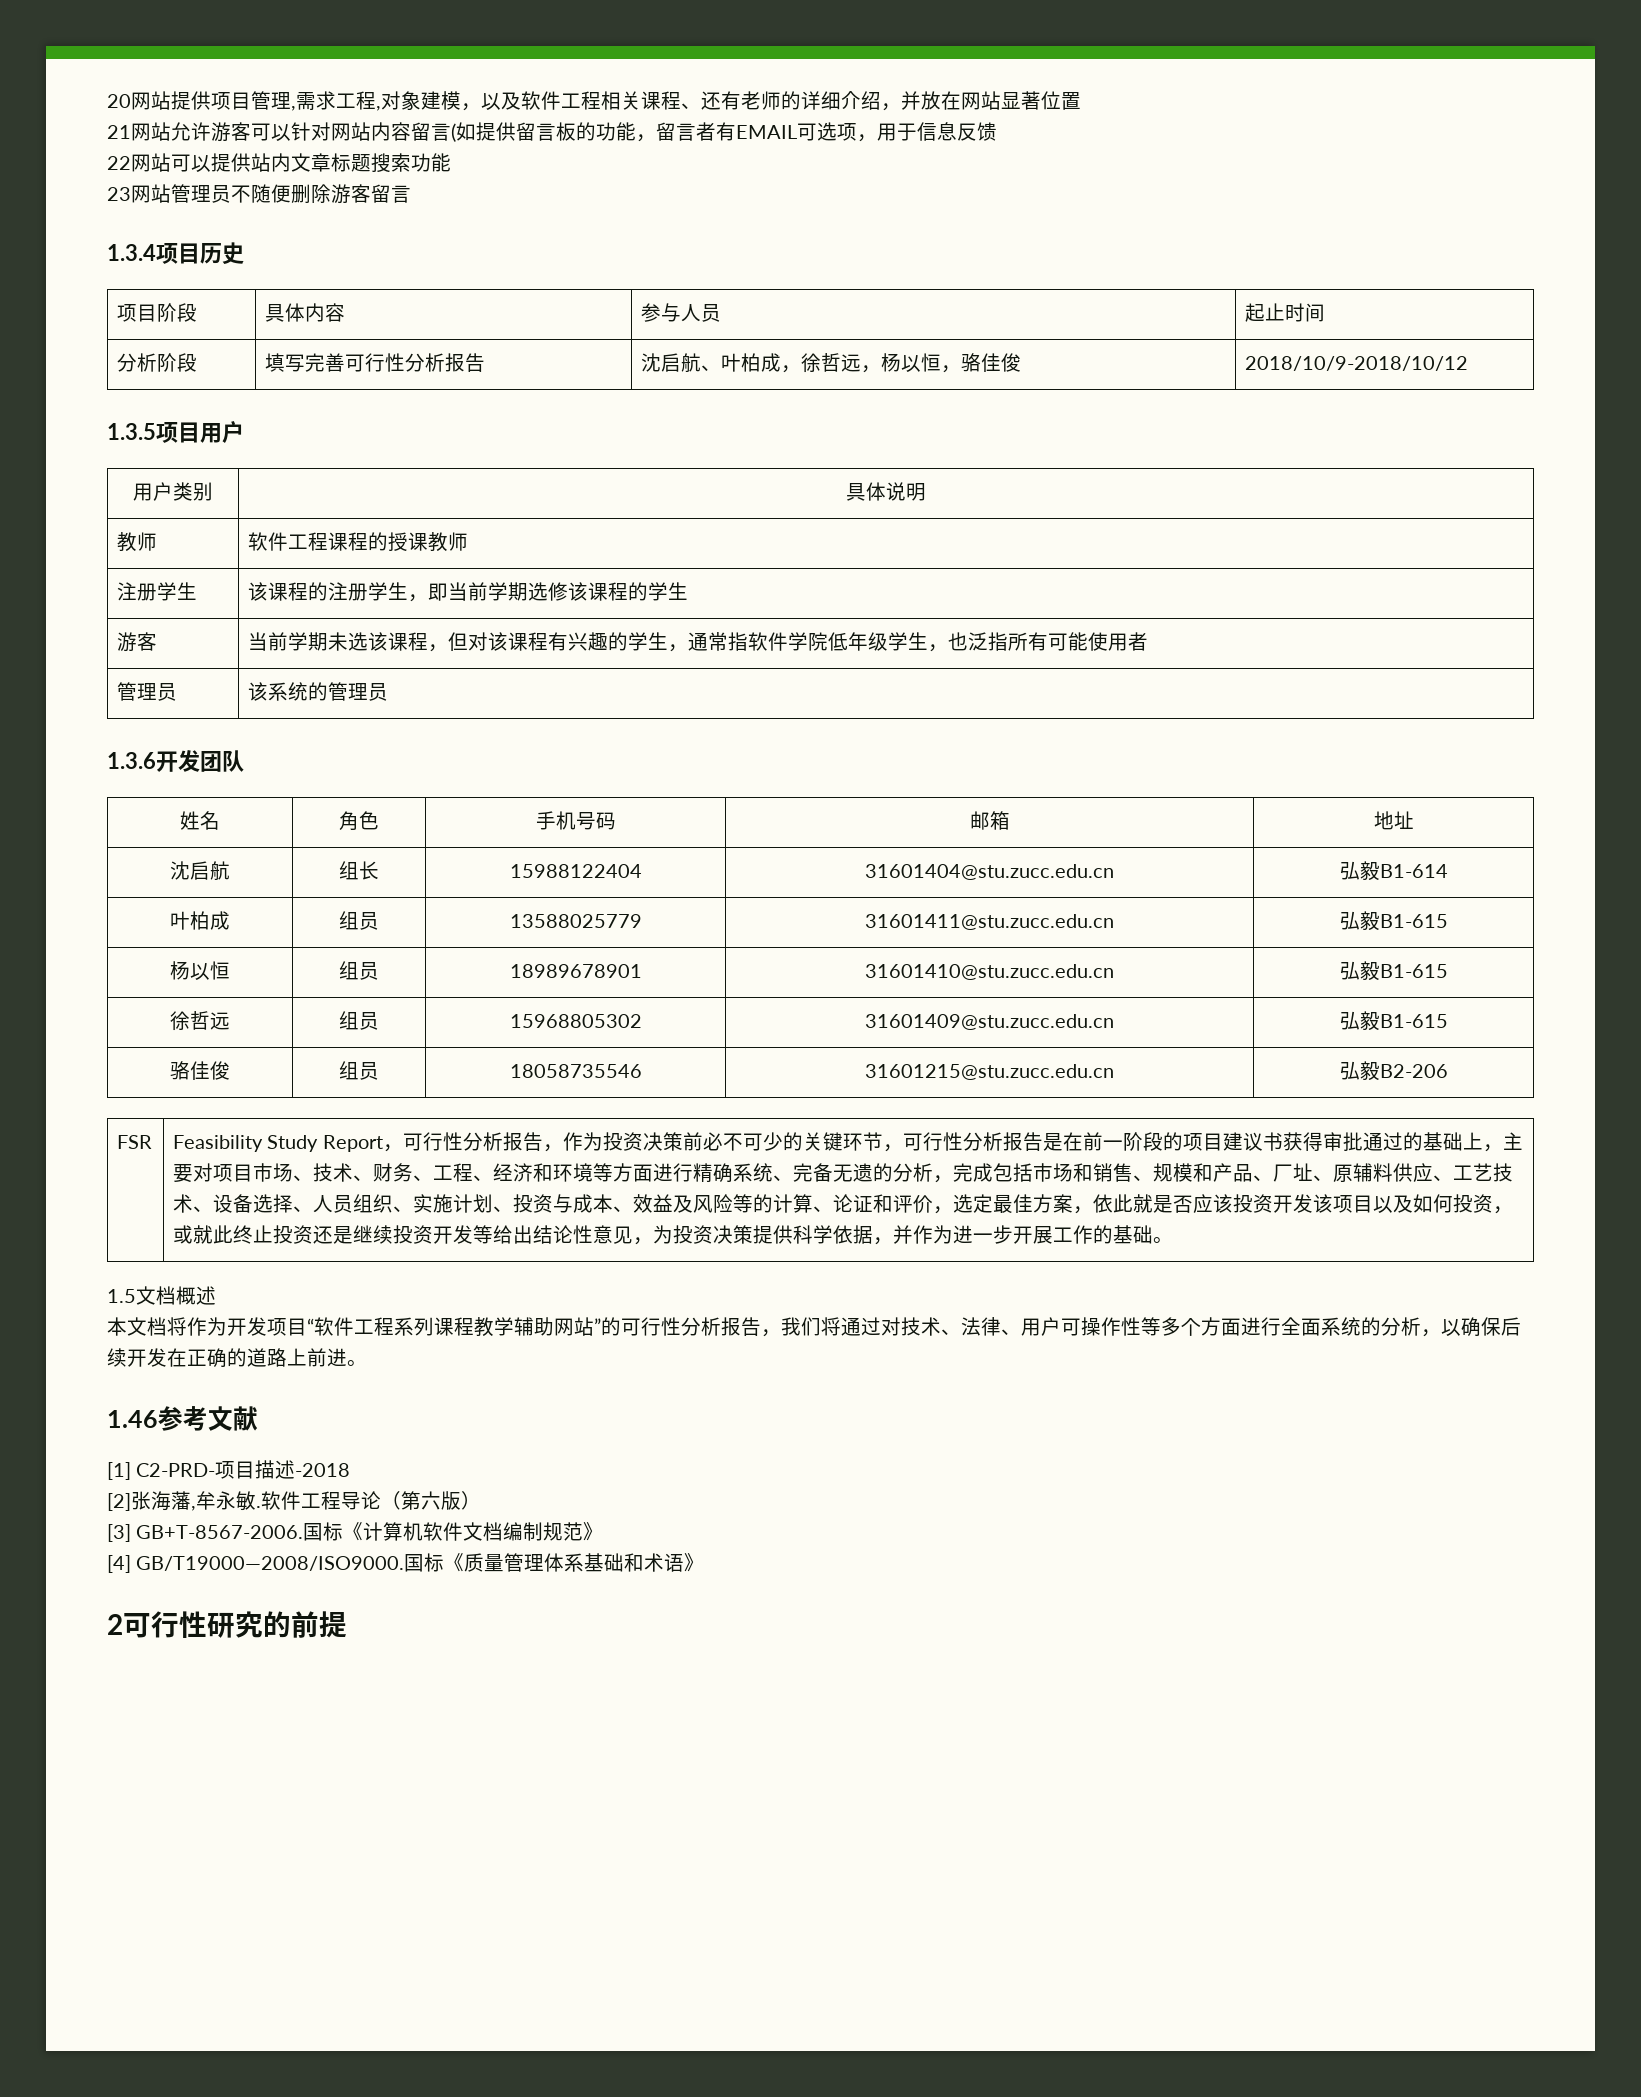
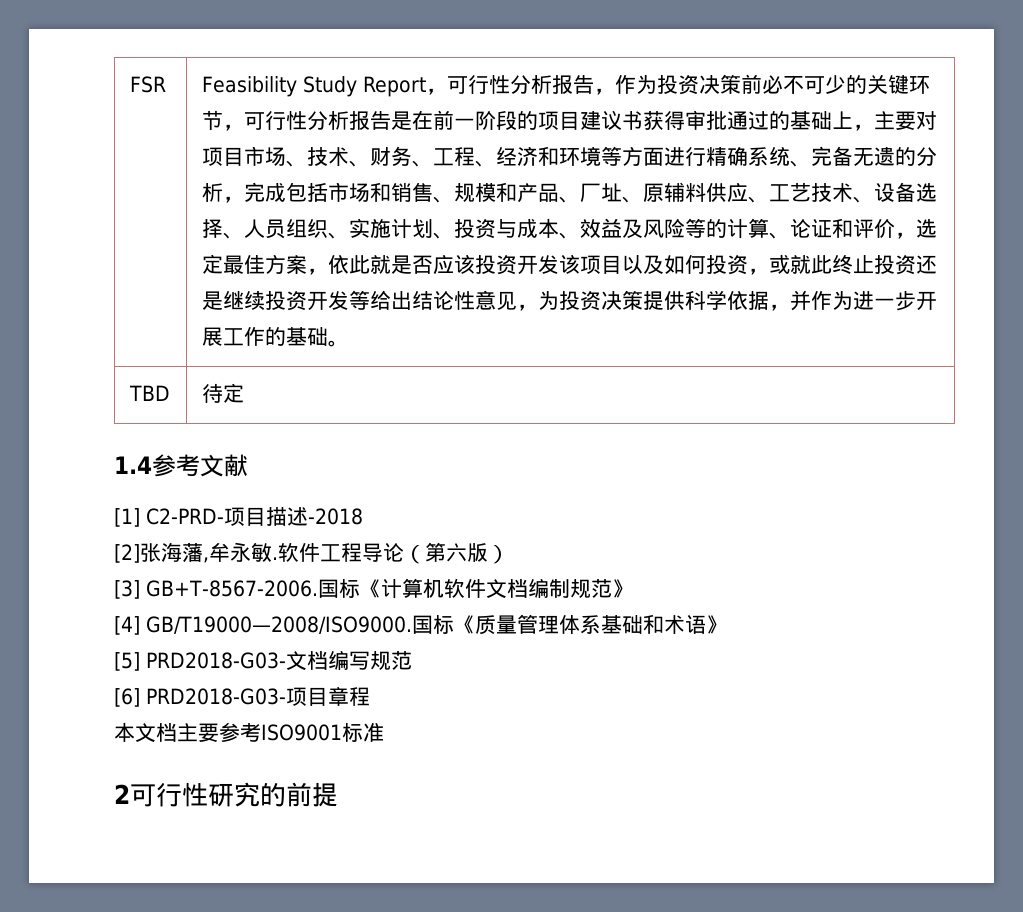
[107,91,1081,111] [107,122,997,142] [107,153,451,173] [107,184,411,204] [107,242,244,264] [117,303,198,322] [265,303,346,322] [641,303,722,322] [1245,303,1326,322] [117,353,198,372] [265,353,486,372] [641,353,1022,373] [1245,356,1469,371] [107,421,244,443] [133,482,213,501] [846,482,926,501] [117,532,158,552] [248,532,469,552] [117,582,198,601] [248,582,689,602] [117,632,158,652] [248,632,1149,652] [117,682,178,701] [248,682,389,701] [107,750,244,772] [180,811,220,830] [339,811,379,831] [535,811,616,830] [969,811,1010,830] [1373,811,1414,830] [170,861,230,880] [339,861,379,880] [509,864,642,878] [865,864,1114,880] [1339,861,1448,881] [170,911,230,930] [339,911,379,930] [509,914,642,928] [865,914,1114,930] [1339,911,1448,931] [170,961,230,980] [339,961,379,980] [509,964,642,978] [865,964,1114,980] [1339,961,1448,981] [170,1011,230,1031] [339,1011,379,1030] [509,1014,642,1028] [865,1014,1114,1030] [1339,1011,1448,1031] [170,1061,230,1080] [339,1061,379,1080] [509,1064,642,1078] [865,1064,1114,1080] [1339,1061,1448,1081] 20网站提供项目管理,需求工程,对象建模，以及软件工程相关课程、还有老师的详细介绍，并放在网站显著位置 // 21网站允许游客可以针对网站内容留言(如提供留言板的功能，留言者有EMAIL可选项，用于信息反馈 // 22网站可以提供站内文章标题搜索功能 // 23网站管理员不随便删除游客留言 // 1.3.4项目历史 // 项目阶段 | 具体内容 | 参与人员 | 起止时间 // 分析阶段 | 填写完善可行性分析报告 | 沈启航、叶柏成，徐哲远，杨以恒，骆佳俊 | 2018/10/9-2018/10/12 // 1.3.5项目用户 // 用户类别 | 具体说明 // 教师 | 软件工程课程的授课教师 // 注册学生 | 该课程的注册学生，即当前学期选修该课程的学生 // 游客 | 当前学期未选该课程，但对该课程有兴趣的学生，通常指软件学院低年级学生，也泛指所有可能使用者 // 管理员 | 该系统的管理员 // 1.3.6开发团队 // 姓名 | 角色 | 手机号码 | 邮箱 | 地址 // 沈启航 | 组长 | 15988122404 | 31601404@stu.zucc.edu.cn | 弘毅B1-614 // 叶柏成 | 组员 | 13588025779 | 31601411@stu.zucc.edu.cn | 弘毅B1-615 // 杨以恒 | 组员 | 18989678901 | 31601410@stu.zucc.edu.cn | 弘毅B1-615 // 徐哲远 | 组员 | 15968805302 | 31601409@stu.zucc.edu.cn | 弘毅B1-615 // 骆佳俊 | 组员 | 18058735546 | 31601215@stu.zucc.edu.cn | 弘毅B2-206 // -> (129, 84) none
[107,1286,216,1305] [107,1317,1521,1337] [107,1348,367,1368] [107,1410,158,1428] // 1.5文档概述 // 本文档将作为开发项目“软件工程系列课程教学辅助网站”的可行性分析报告，我们将通过对技术、法律、用户可操作性等多个方面进行全面系统的分析，以确保后续开发在正确的道路上前进。 // 1.46 -> [128,385,170,401] [201,383,244,403] [114,456,152,474] // TBD | 待定 // 1.4
(705, 1562) none -> [114,650,413,671] [114,686,371,707] [114,722,384,743] // [5] PRD2018-G03-文档编写规范 // [6] PRD2018-G03-项目章程 // 本文档主要参考ISO9001标准

